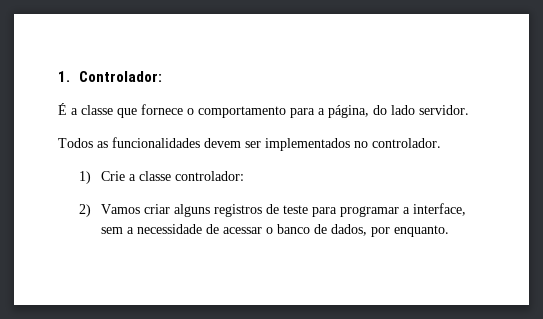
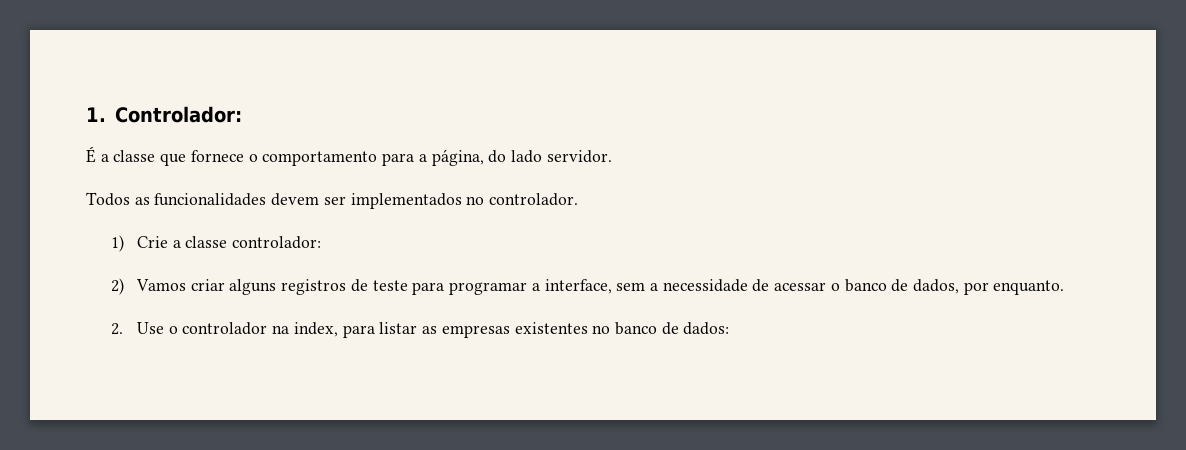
(449, 231) none -> [111,322,730,338] // 2. Use o controlador na index, para listar as empresas existentes no banco de dados:

